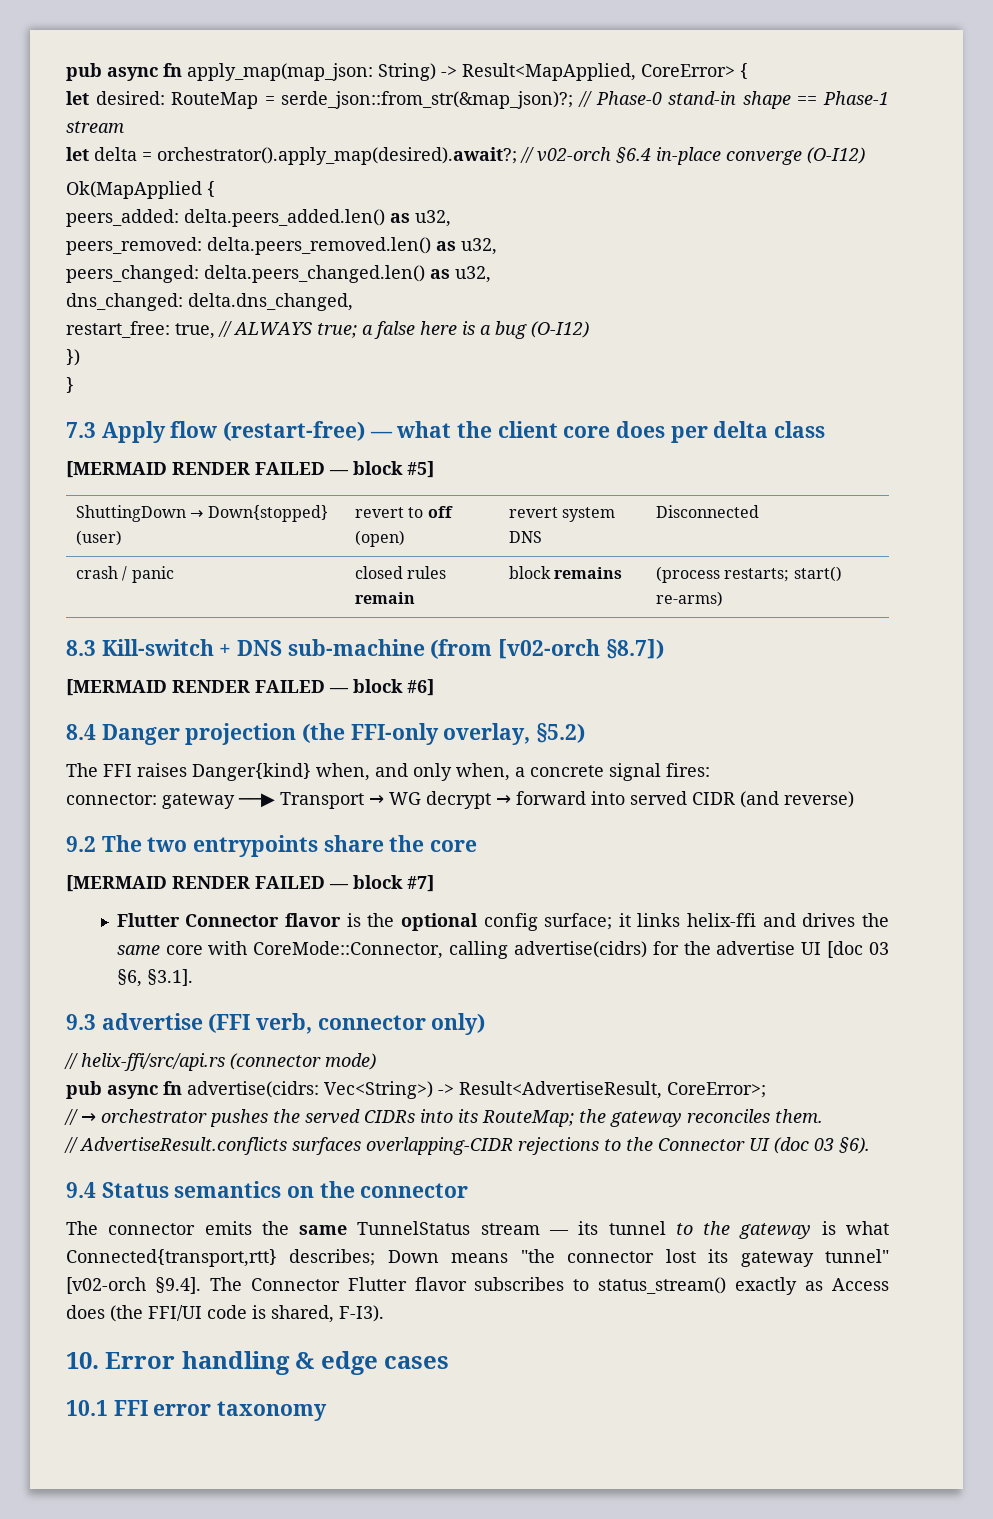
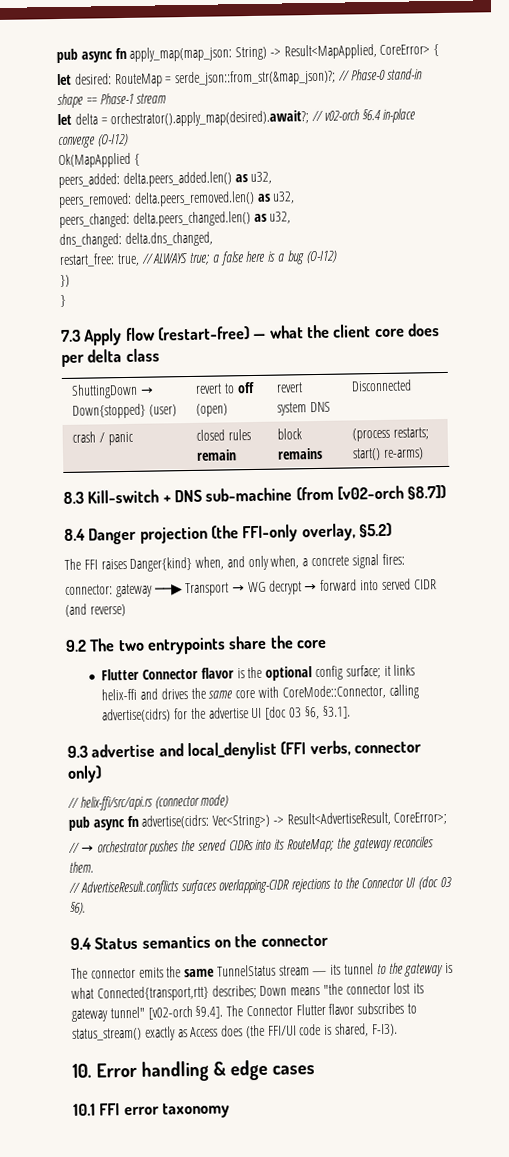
[66,461,434,478] // [MERMAID RENDER FAILED — block #5] -> (160, 355) none
[66,679,434,696] // [MERMAID RENDER FAILED — block #6] -> (447, 492) none
[66,875,434,892] // [MERMAID RENDER FAILED — block #7] -> (327, 644) none
[208,1013,313,1034] (FFI verb, -> [158,740,351,761] and local_denylist (FFI verbs,

